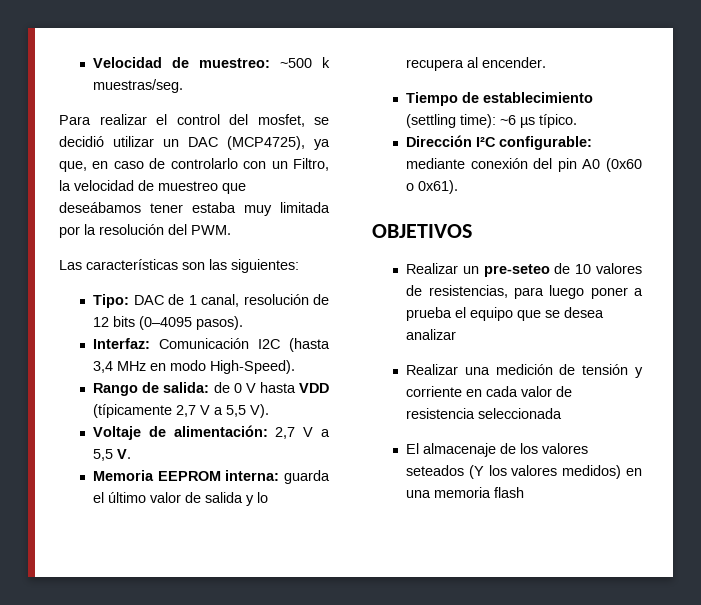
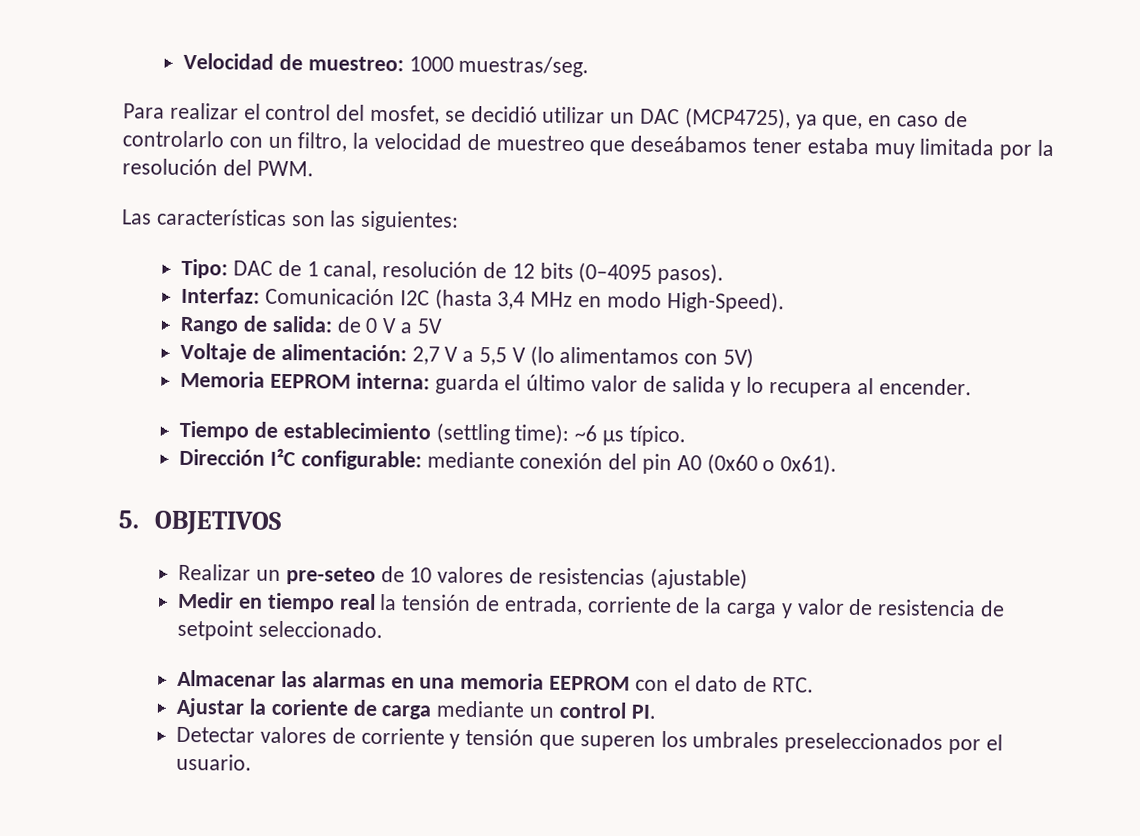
[280,57,330,68] ~500 k -> [408,56,454,72] 1000
[293,158,329,171] Filtro, -> [297,132,348,152] filtro,
[259,382,329,393] [93,404,270,418] hasta VDD (típicamente 2,7 V a 5,5 V). -> [399,318,443,334] a 5V
[117,449,132,459] V. -> [511,345,754,369] V (lo alimentamos con 5V)
(459, 187) none -> [118,510,140,529] 5.
[428,285,643,299] [406,307,605,321] [406,329,457,340] [406,364,643,378] [406,386,573,397] [406,408,563,419] [406,443,589,457] [406,465,642,479] [406,487,525,498] resistencias, para luego poner a prueba el equipo que se desea analizar // Realizar una medición de tensión y corriente en cada valor de resistencia seleccionada // El almacenaje de los valores seteados (Y los valores medidos) en una memoria flash -> [537,567,748,590] [177,591,1005,619] [177,619,383,641] [177,669,814,693] [176,697,657,720] [176,726,1003,755] [176,753,253,771] resistencias (ajustable) // Medir en tiempo real la tensión de entrada, corriente de la carga y valor de resistencia de setpoint seleccionado. // Almacenar las alarmas en una memoria EEPROM con el dato de RTC. // Ajustar la coriente de carga mediante un control PI. // Detectar valores de corriente y tensión que superen los umbrales preseleccionados por el usuario.

